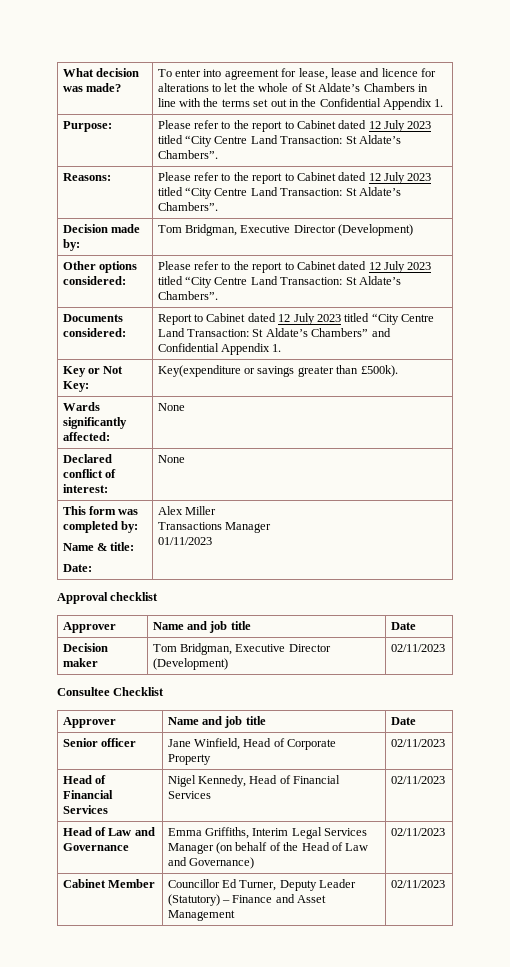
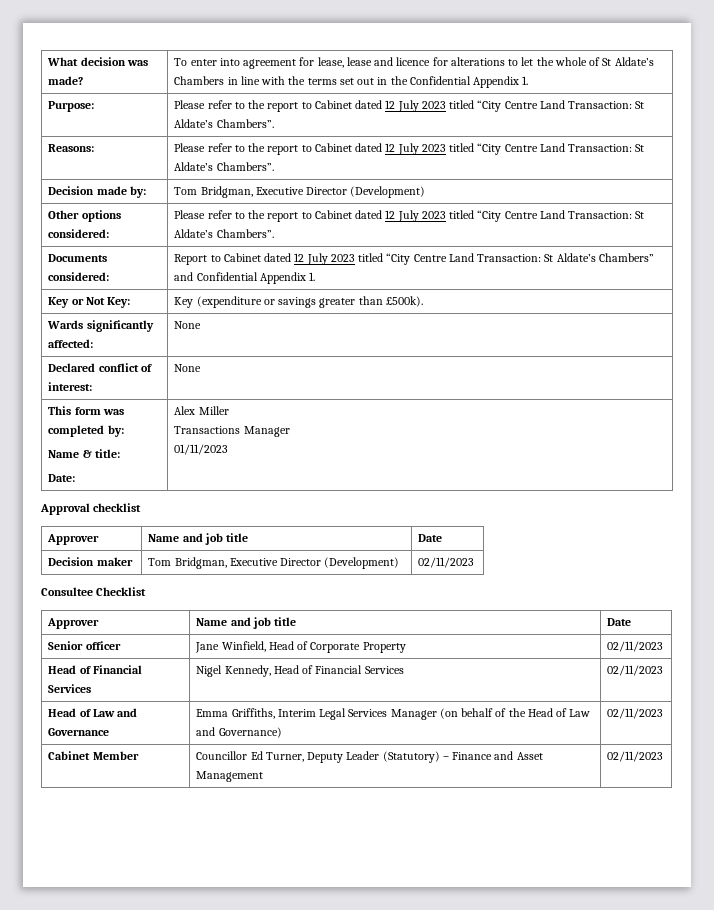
[157,365,241,377] Key(expenditure -> [174,296,262,308] Key (expenditure

